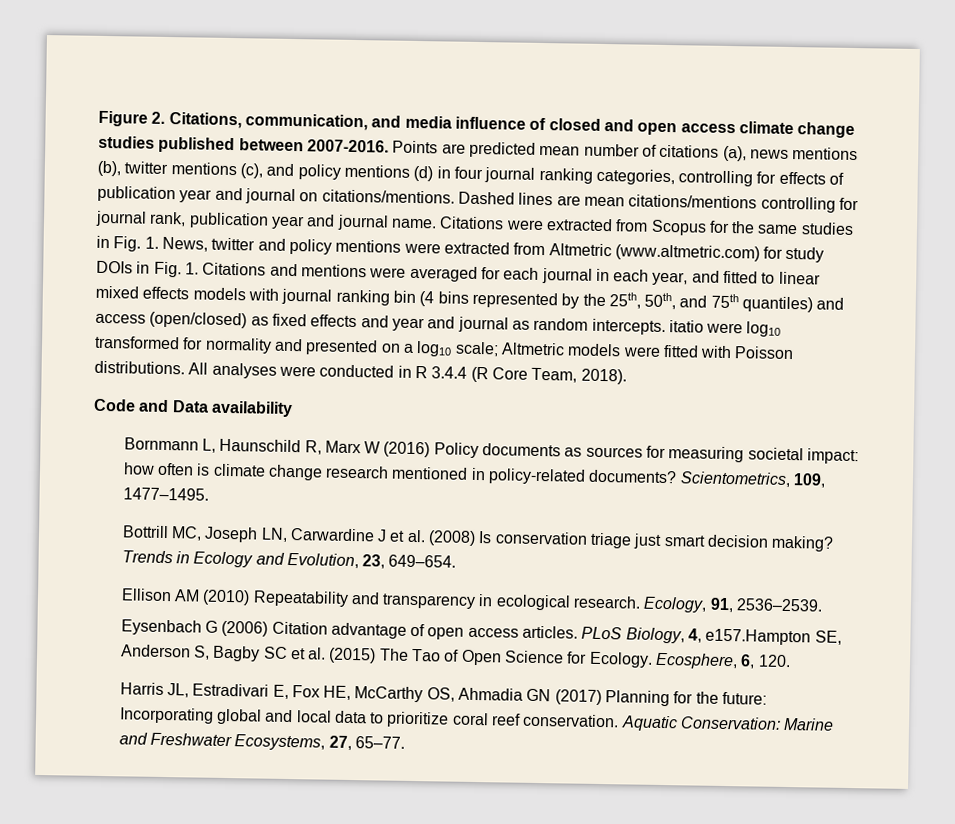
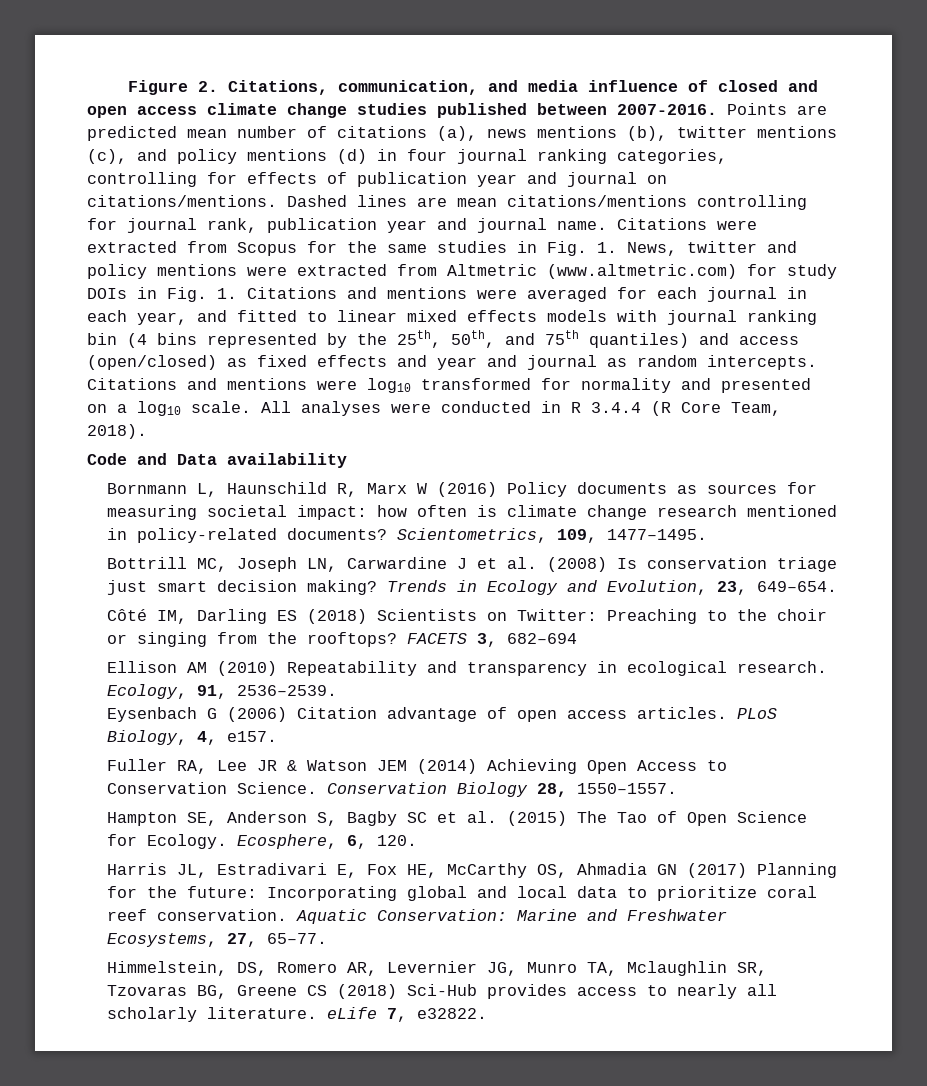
[668,320,704,333] itatio -> [87,378,307,390] Citations and mentions
[454,341,795,360] [94,360,185,375] scale; Altmetric models were fitted with Poisson distributions. -> [191,401,251,413] scale.
(457, 561) none -> [106,609,827,624] [106,632,577,647] // Côté IM, Darling ES (2018) Scientists on Twitter: Preaching to the choir or singing from the rooftops? FACETS 3, 682–694
[705,628,812,646] e157.Hampton -> [226,731,277,742] [106,759,727,774] [106,782,677,797] [106,812,177,826] e157. // Fuller RA, Lee JR & Watson JEM (2014) Achieving Open Access to Conservation Science. Conservation Biology 28, 1550–1557. // Hampton
(405, 742) none -> [106,961,767,976] [106,984,777,999] [106,1007,487,1022] // Himmelstein, DS, Romero AR, Levernier JG, Munro TA, Mclaughlin SR, Tzovaras BG, Greene CS (2018) Sci-Hub provides access to nearly all scholarly literature. eLife 7, e32822.

